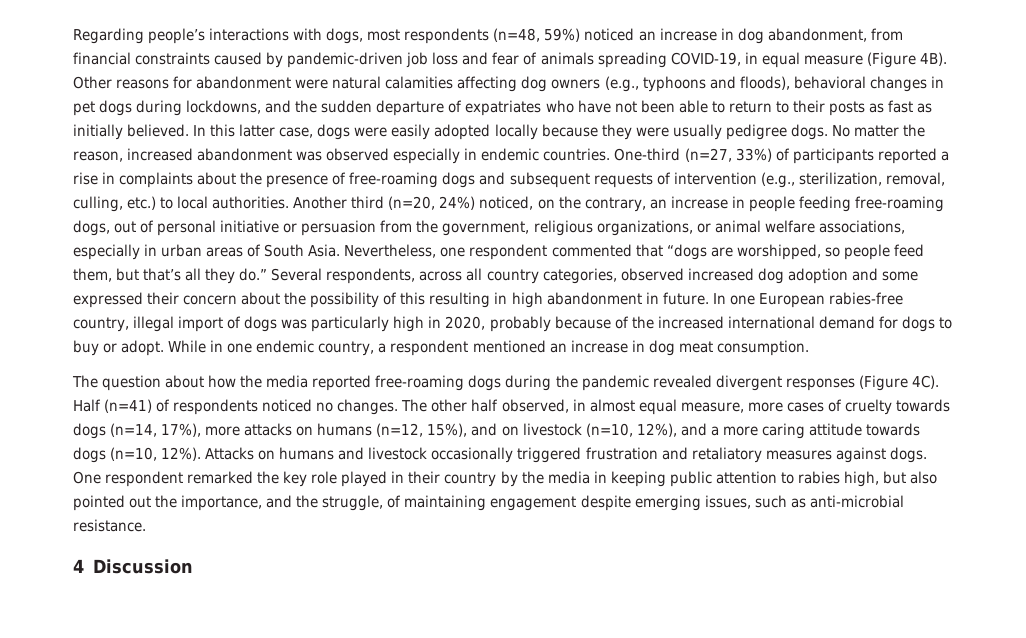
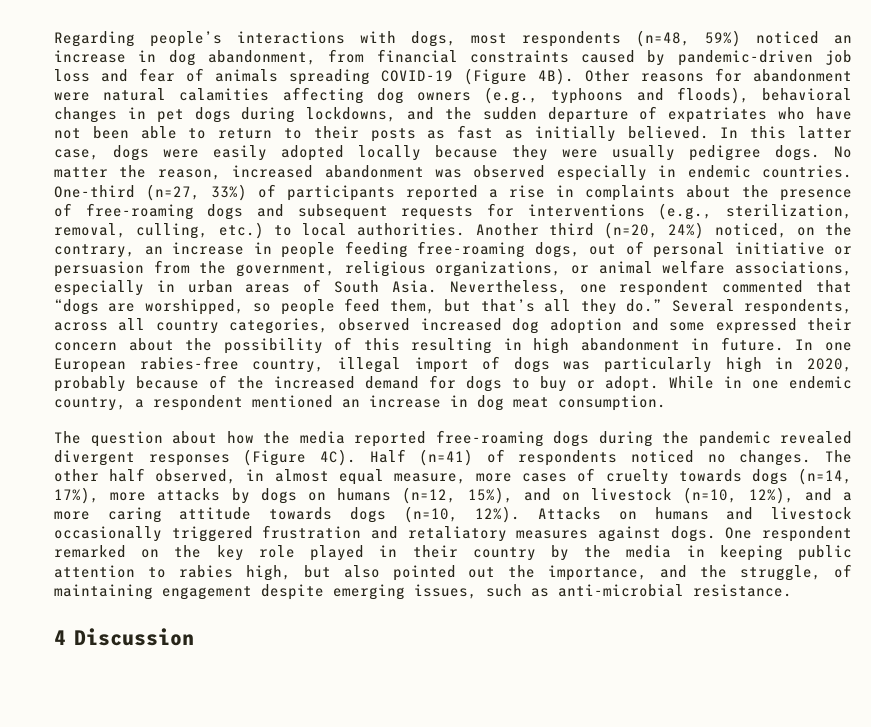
[670,52,863,68] COVID-19, in equal measure -> [381,70,453,82] COVID-19
[656,172,757,185] of intervention -> [487,203,645,217] for interventions
[727,316,815,329] international -> (355, 382) none
(293, 429) none -> [231,488,297,504] by dogs
(254, 477) none -> [141,549,160,558] on

